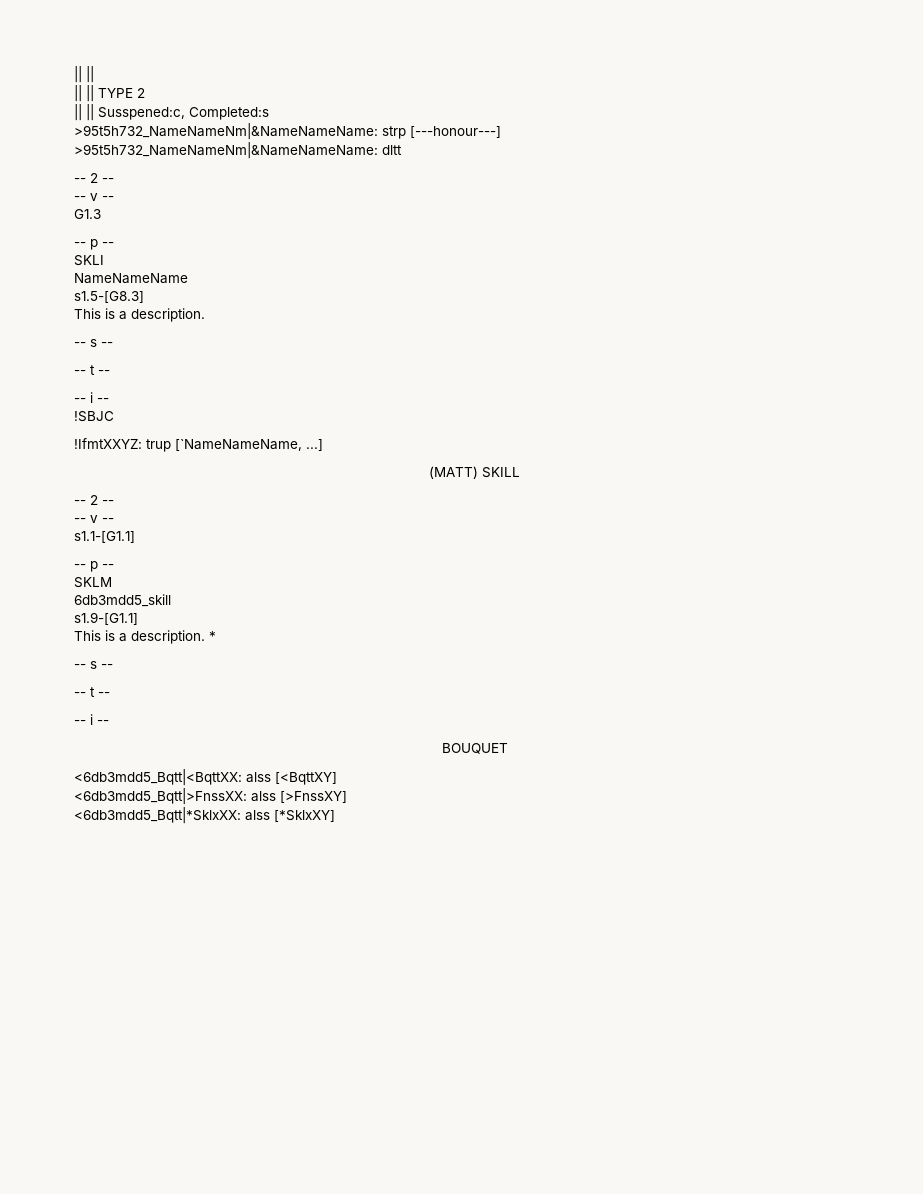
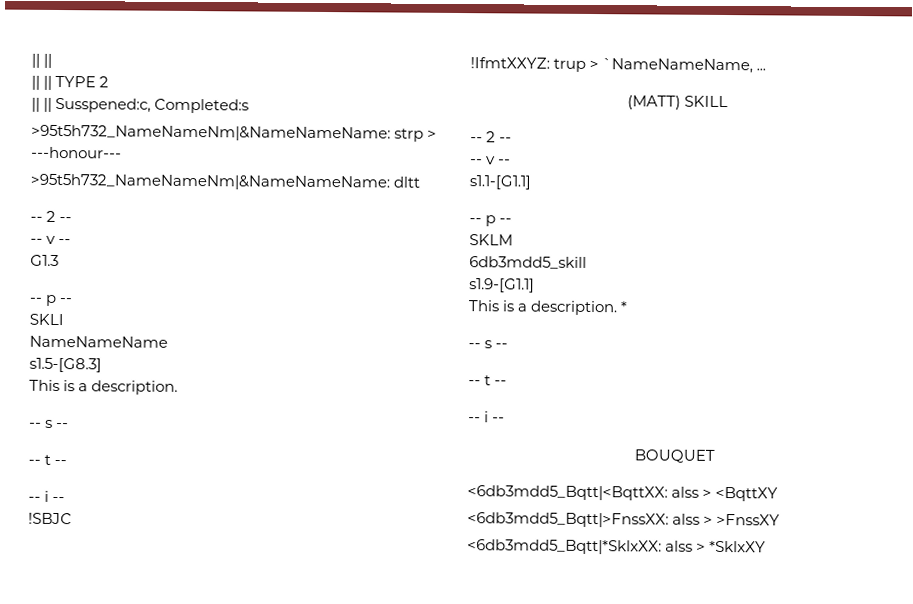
[410,126,501,138] [---honour---] -> [427,129,438,139] [31,146,122,159] > ---honour---
[175,439,323,451] [`NameNameName, ...] -> [589,58,767,74] > `NameNameName, ...
[275,772,337,785] [<BqttXY] -> [702,486,779,502] > <BqttXY
[280,791,347,803] [>FnssXY] -> [703,513,781,526] > >FnssXY
[274,810,335,822] [*SklxXY] -> [696,540,767,553] > *SklxXY

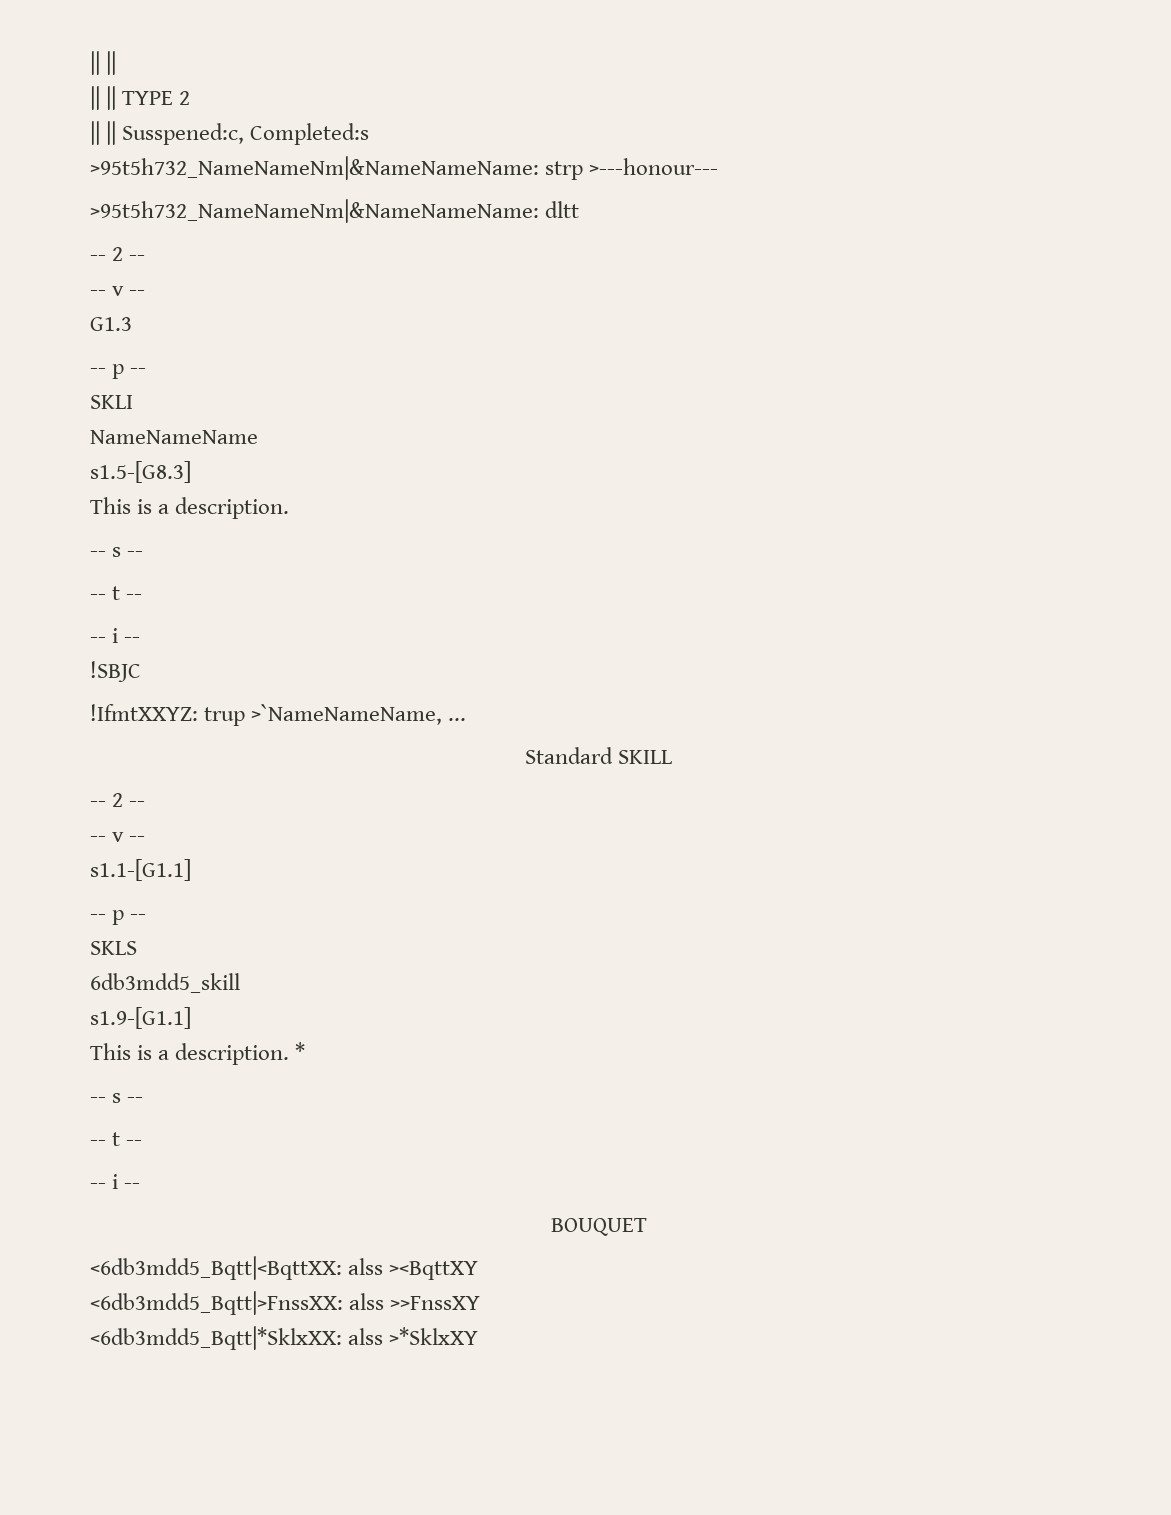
[427,129,438,139] [31,146,122,159] > ---honour--- -> [589,158,719,175] >---honour---
[589,58,754,74] > `NameNameName, -> [251,704,443,725] >`NameNameName,
[626,95,681,110] (MATT) -> [524,747,613,764] Standard
[469,234,513,246] SKLM -> [90,941,137,955] SKLS
[702,486,779,502] > <BqttXY -> [389,1261,479,1280] ><BqttXY
[703,513,781,526] > >FnssXY -> [390,1296,481,1310] >>FnssXY
[696,540,767,553] > *SklxXY -> [389,1327,479,1345] >*SklxXY

